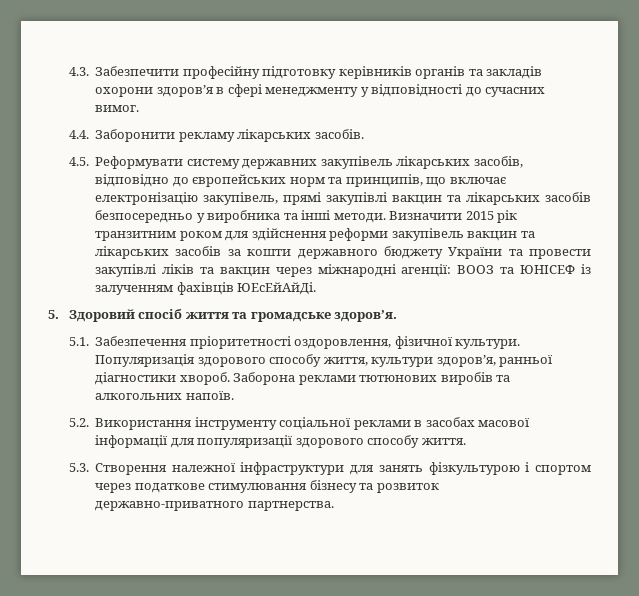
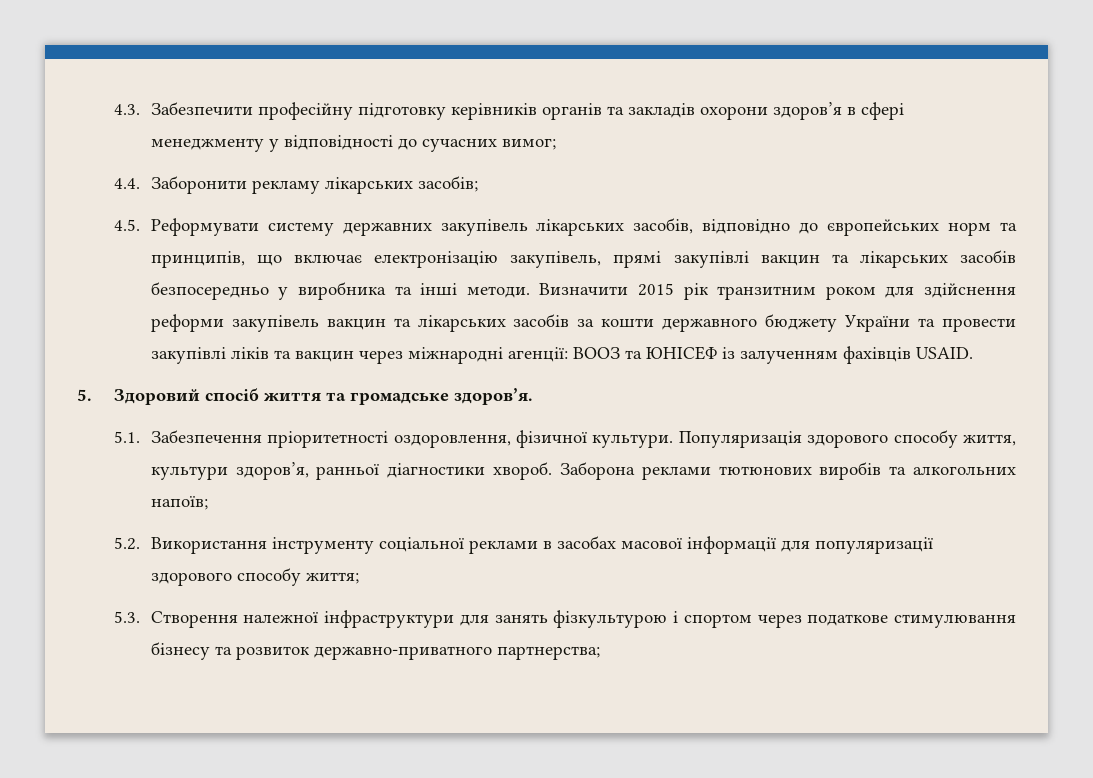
[95,105,140,112] вимог. -> [501,138,556,150] вимог;
[314,129,364,139] засобів. -> [417,176,478,192] засобів;
[237,282,317,295] ЮЕсЕйАйДі. -> [915,347,973,359] USAID.
[185,391,234,400] напоїв. -> [150,496,208,510] напоїв;
[421,438,466,445] життя. -> [305,572,359,584] життя;
[247,501,334,511] партнерства. -> [496,646,600,660] партнерства;

